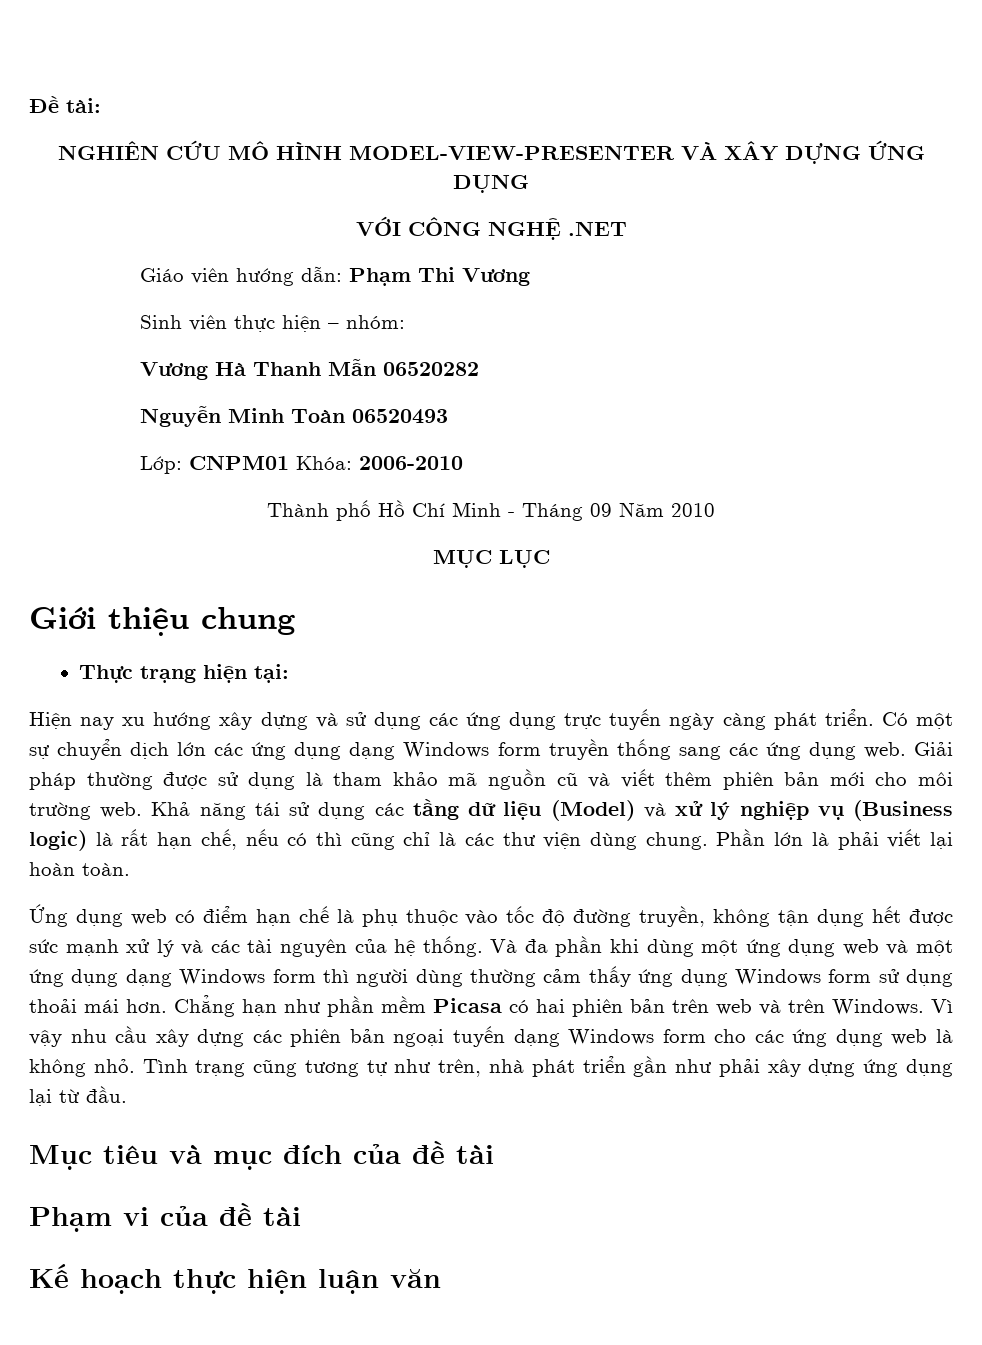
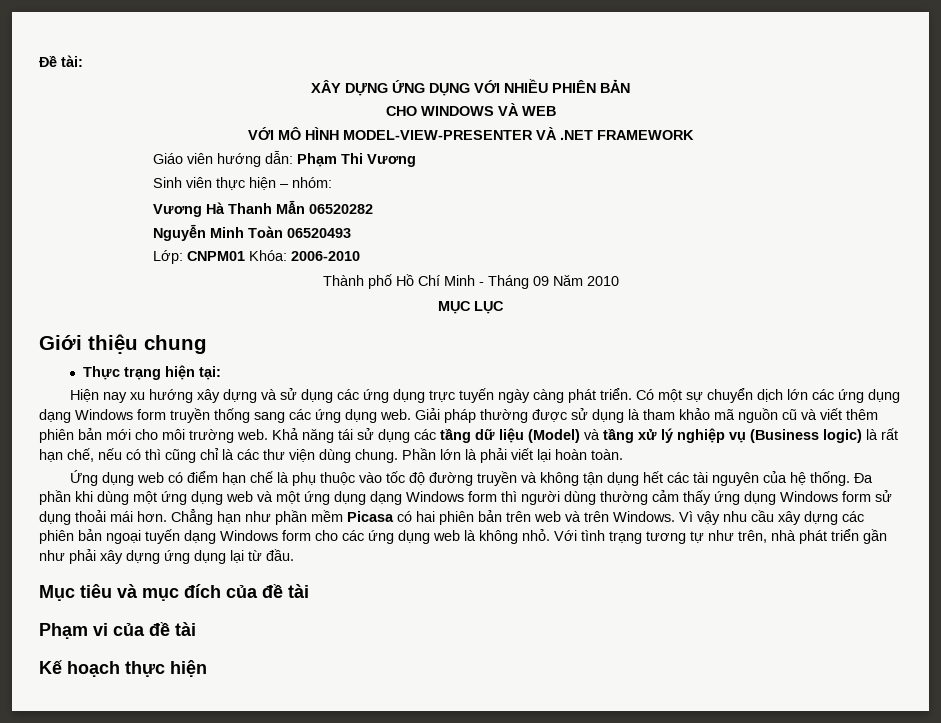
[57,140,925,164] [453,174,529,193] [355,216,561,240] NGHIÊN CỨU MÔ HÌNH MODEL-VIEW-PRESENTER VÀ XÂY DỰNG ỨNG DỤNG // VỚI CÔNG NGHỆ -> [311,79,630,96] [385,103,556,116] [248,127,557,140] XÂY DỰNG ỨNG DỤNG VỚI NHIỀU PHIÊN BẢN // CHO WINDOWS VÀ WEB // VỚI MÔ HÌNH MODEL-VIEW-PRESENTER VÀ
(627, 228) none -> [597,130,694,140] FRAMEWORK
(666, 810) none -> [603,429,634,443] tầng
[639,906,706,927] truyền, -> [476,471,537,486] truyền và
[908,909,953,926] [29,939,204,957] được sức mạnh xử lý và -> (663, 477) none
[490,939,548,953] Và đa -> [853,473,873,483] Đa
[142,1059,298,1077] Tình trạng cũng -> [554,530,642,544] Với tình trạng
[318,1269,441,1294] luận văn -> (207, 668) none

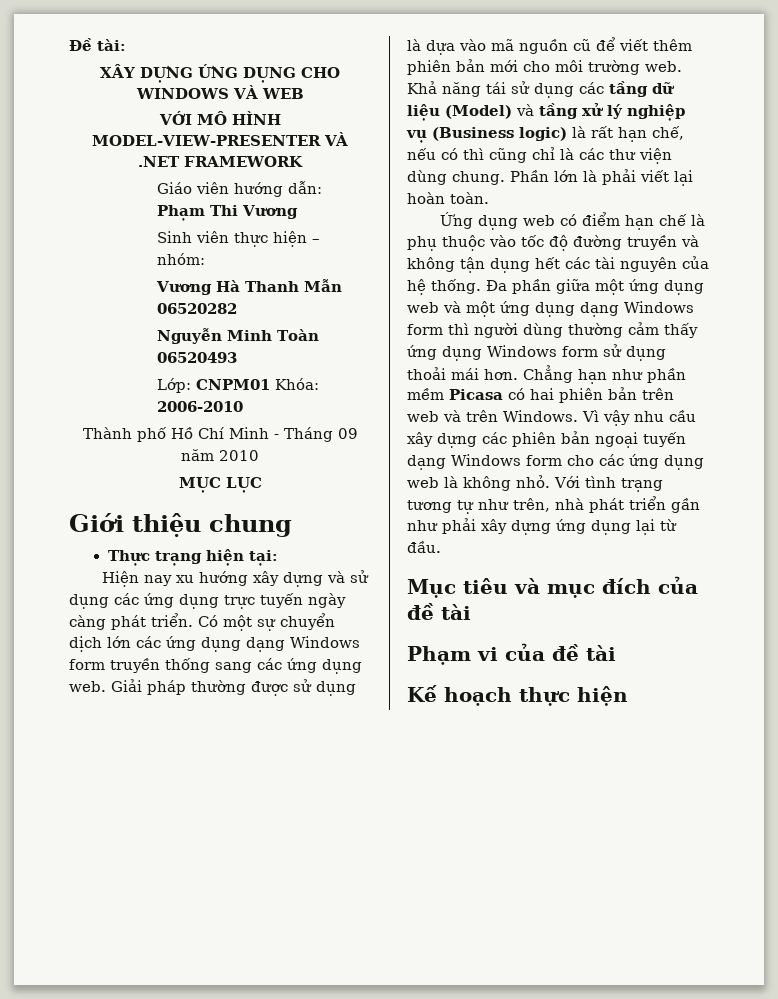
[474,79,630,93] VỚI NHIỀU PHIÊN BẢN // -> (296, 75) none
[552,274,583,286] Năm -> [181,449,214,461] năm
[643,408,710,420] tham khảo -> [426,39,486,55] dựa vào
[801,409,817,420] và -> [596,37,615,51] để
[75,491,129,505] khi dùng -> [556,279,590,294] giữa

